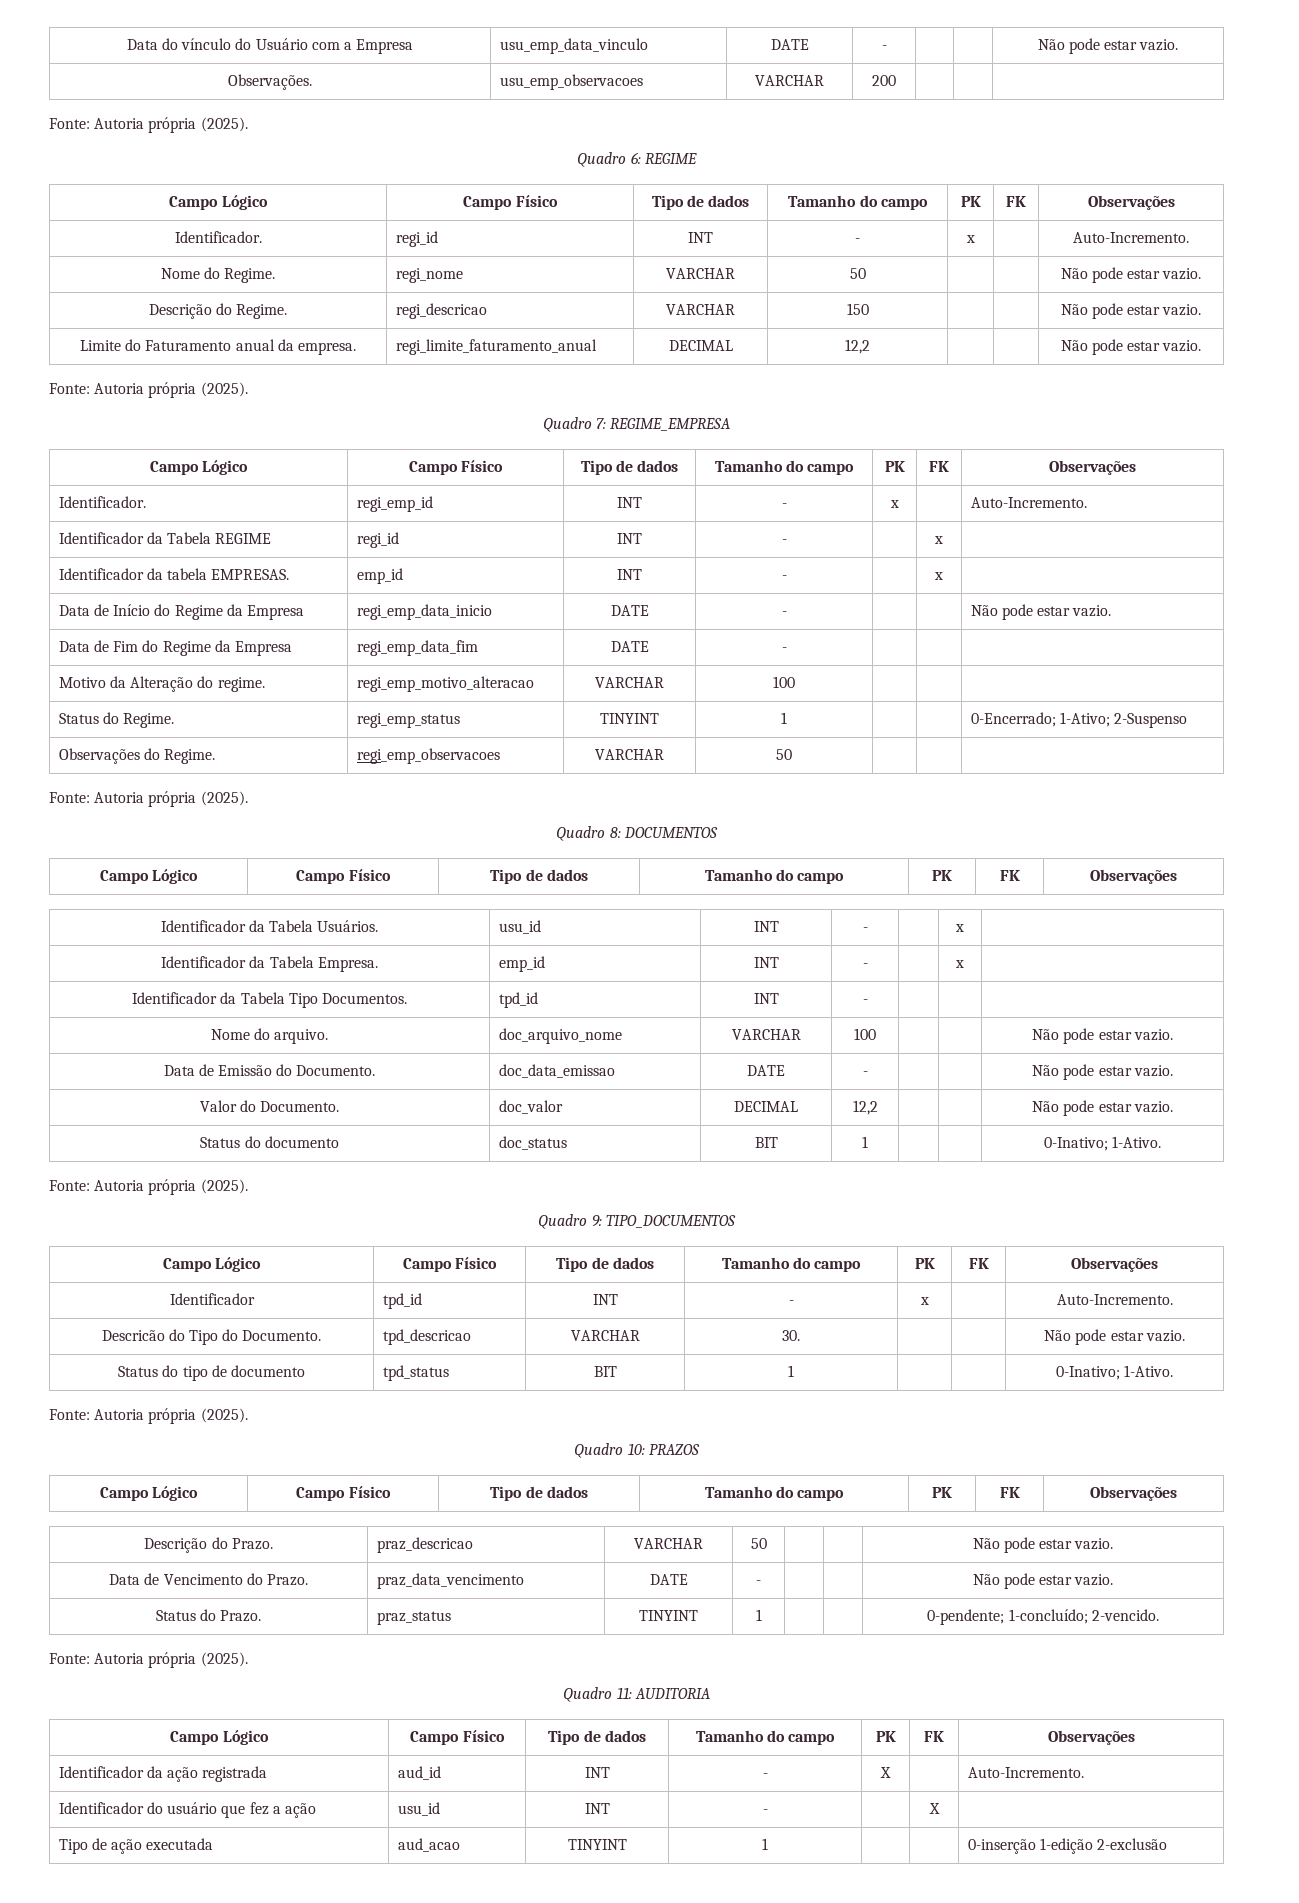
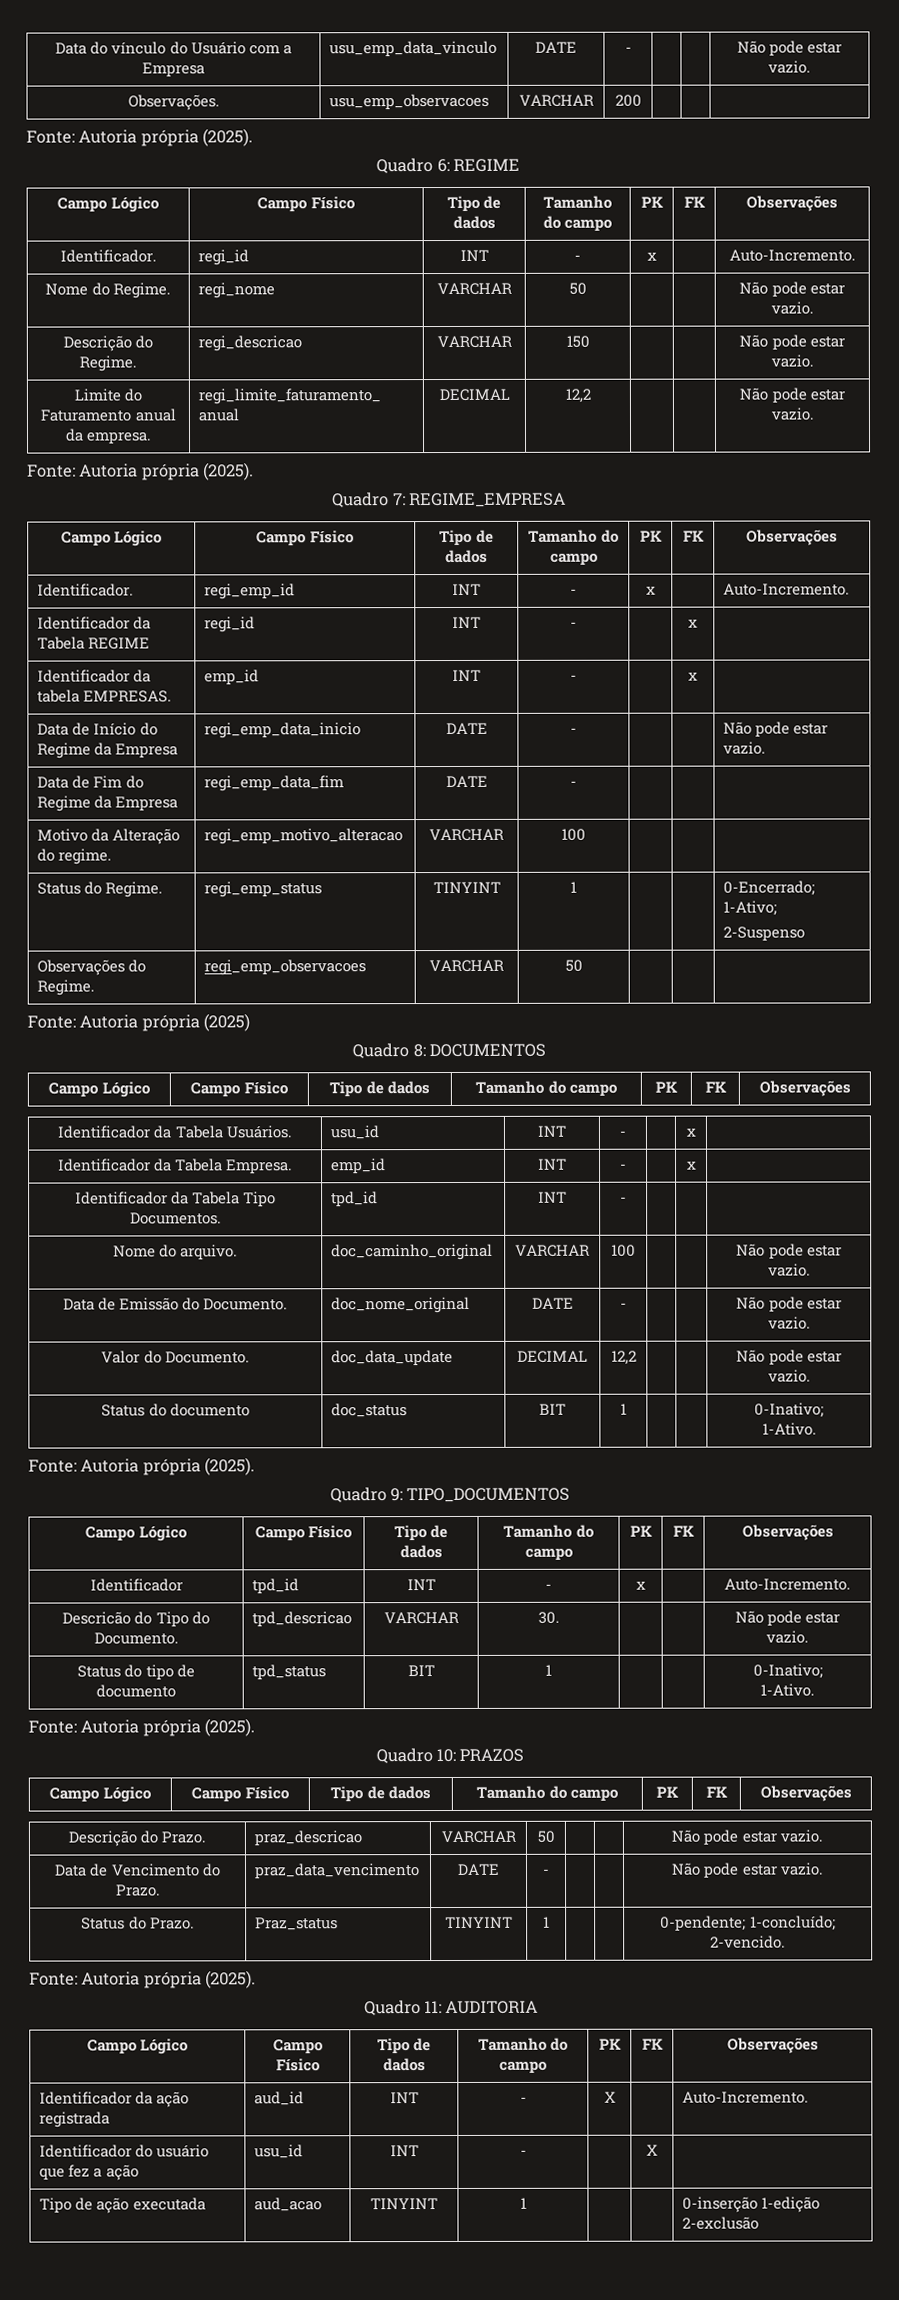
(1111, 719) none -> (778, 908) //
[200,791,248,806] (2025). -> [203,1013,251,1032] (2025)
[498,1028,622,1044] doc_arquivo_nome -> [331,1243,494,1261] doc_caminho_original
[498,1064,615,1078] doc_data_emissao -> [331,1296,471,1314] doc_nome_original
[498,1100,563,1114] doc_valor -> [331,1349,454,1367] doc_data_update
(1108, 1144) none -> (824, 1410) //
(1120, 1373) none -> (823, 1671) //
[376,1611,451,1625] praz_status -> [255,1917,339,1931] Praz_status

